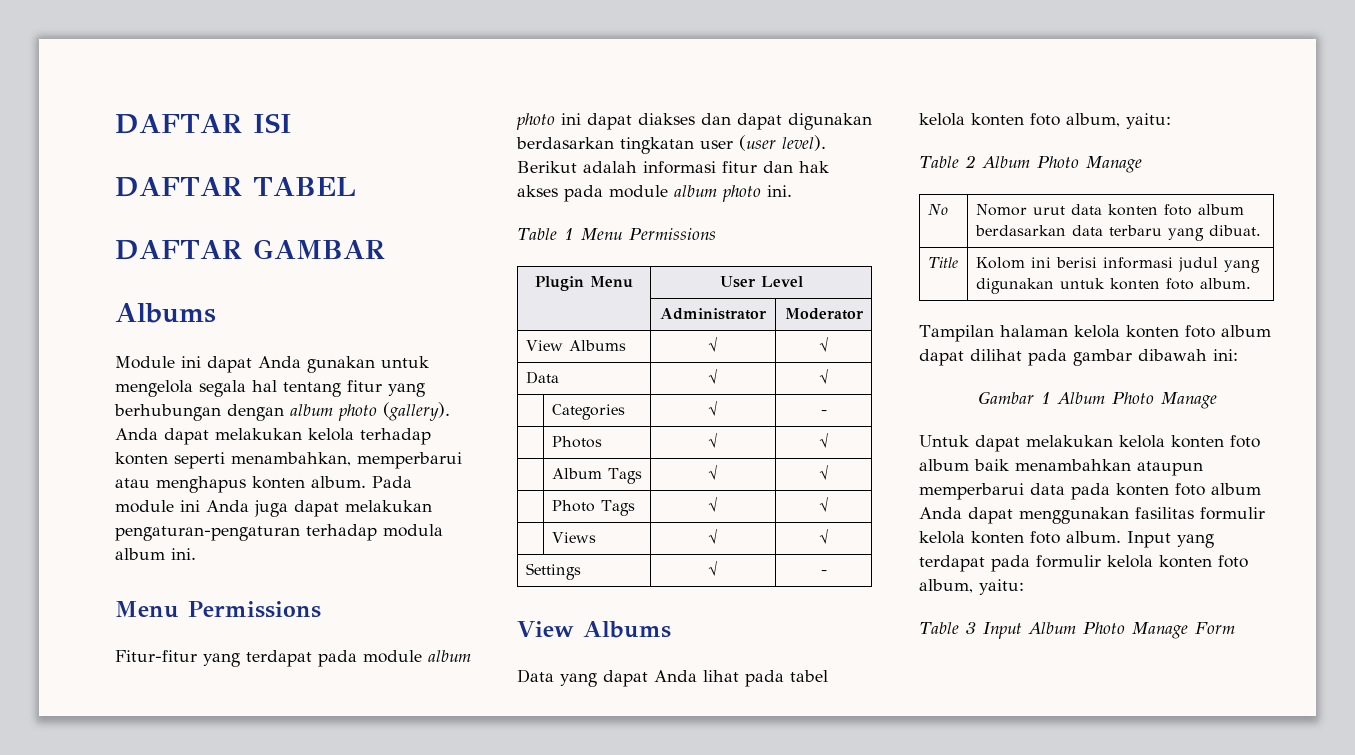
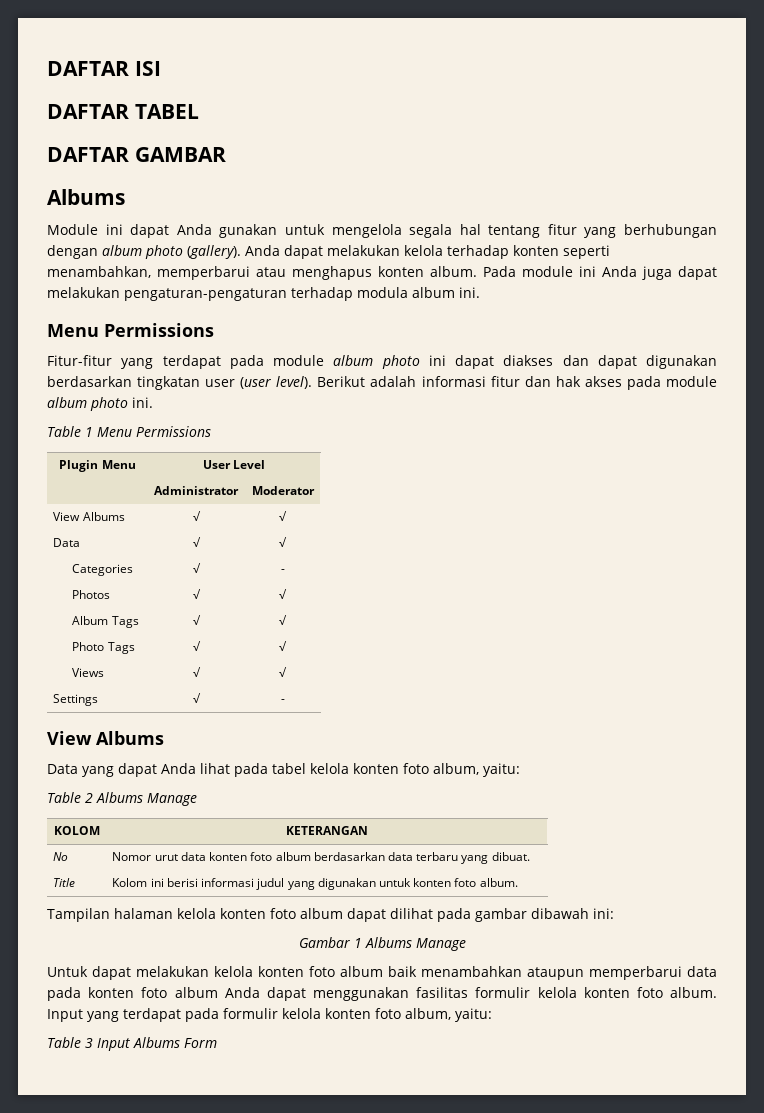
[981,156,1142,173] Album Photo Manage -> [95,792,197,806] [54,826,100,835] [286,826,368,835] Albums Manage // KOLOM | KETERANGAN
[1056,392,1154,404] Album Photo -> [364,937,412,948] Albums
[1027,622,1188,639] Album Photo Manage -> [132,1037,180,1048] Albums

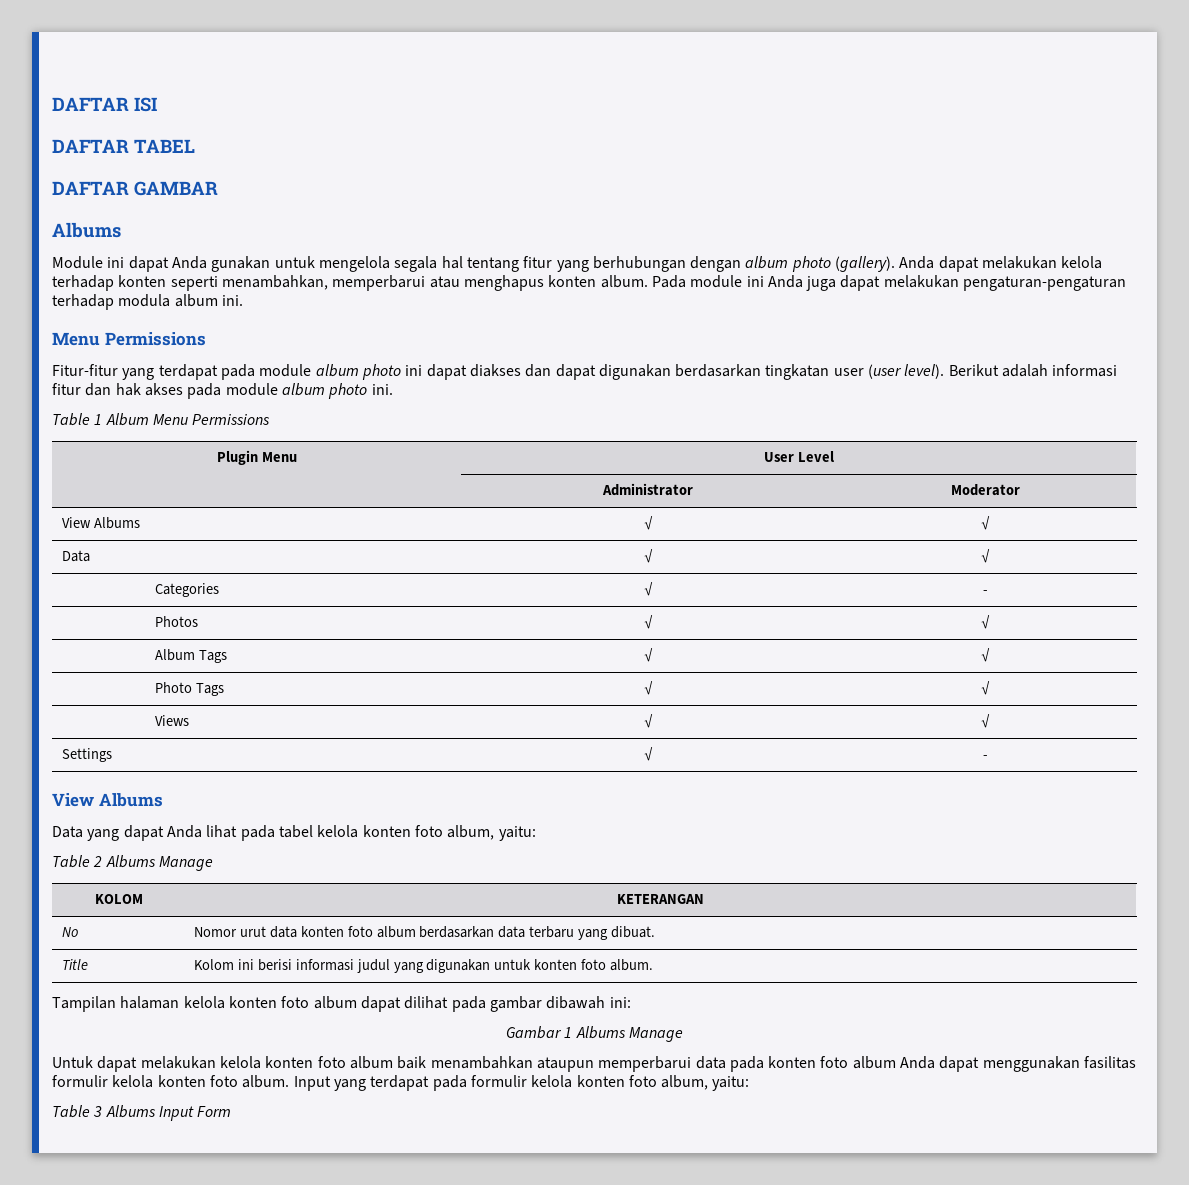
(93, 432) none -> [105,413,149,426] Album
[96,1037,180,1051] Input Albums -> [105,1105,194,1121] Albums Input

